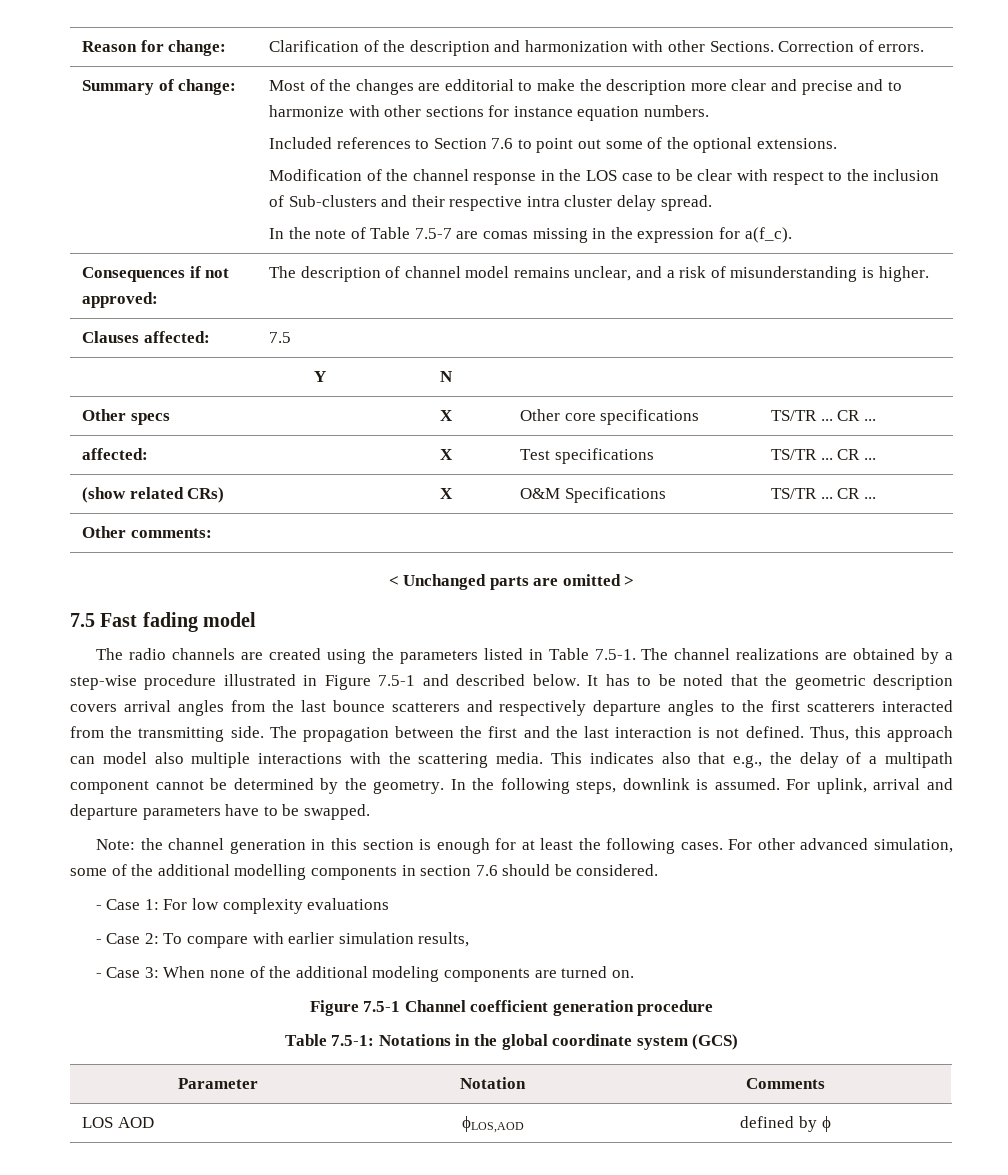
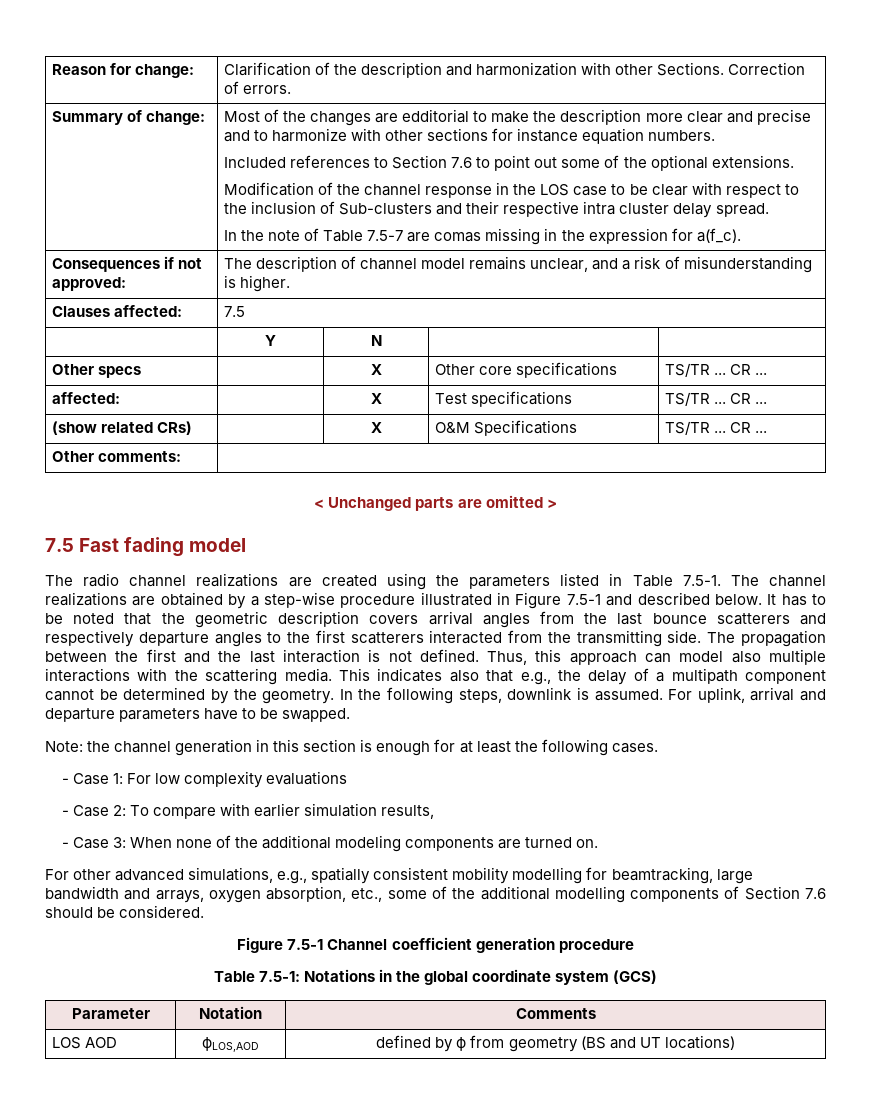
[172,648,236,660] channels -> [129,573,279,587] channel realizations
[728,838,953,853] [70,864,659,880] For other advanced simulation, some of the additional modelling components in section 7.6 should be considered. -> (658, 748) none
(634, 974) none -> [45,867,753,884] [45,886,827,903] [45,905,205,918] // For other advanced simulations, e.g., spatially consistent mobility modelling for beamtracking, large bandwidth and arrays, oxygen absorption, etc., some of the additional modelling components of Section 7.6 should be considered.
(831, 1124) none -> [470,1035,735,1052] from geometry (BS and UT locations)

